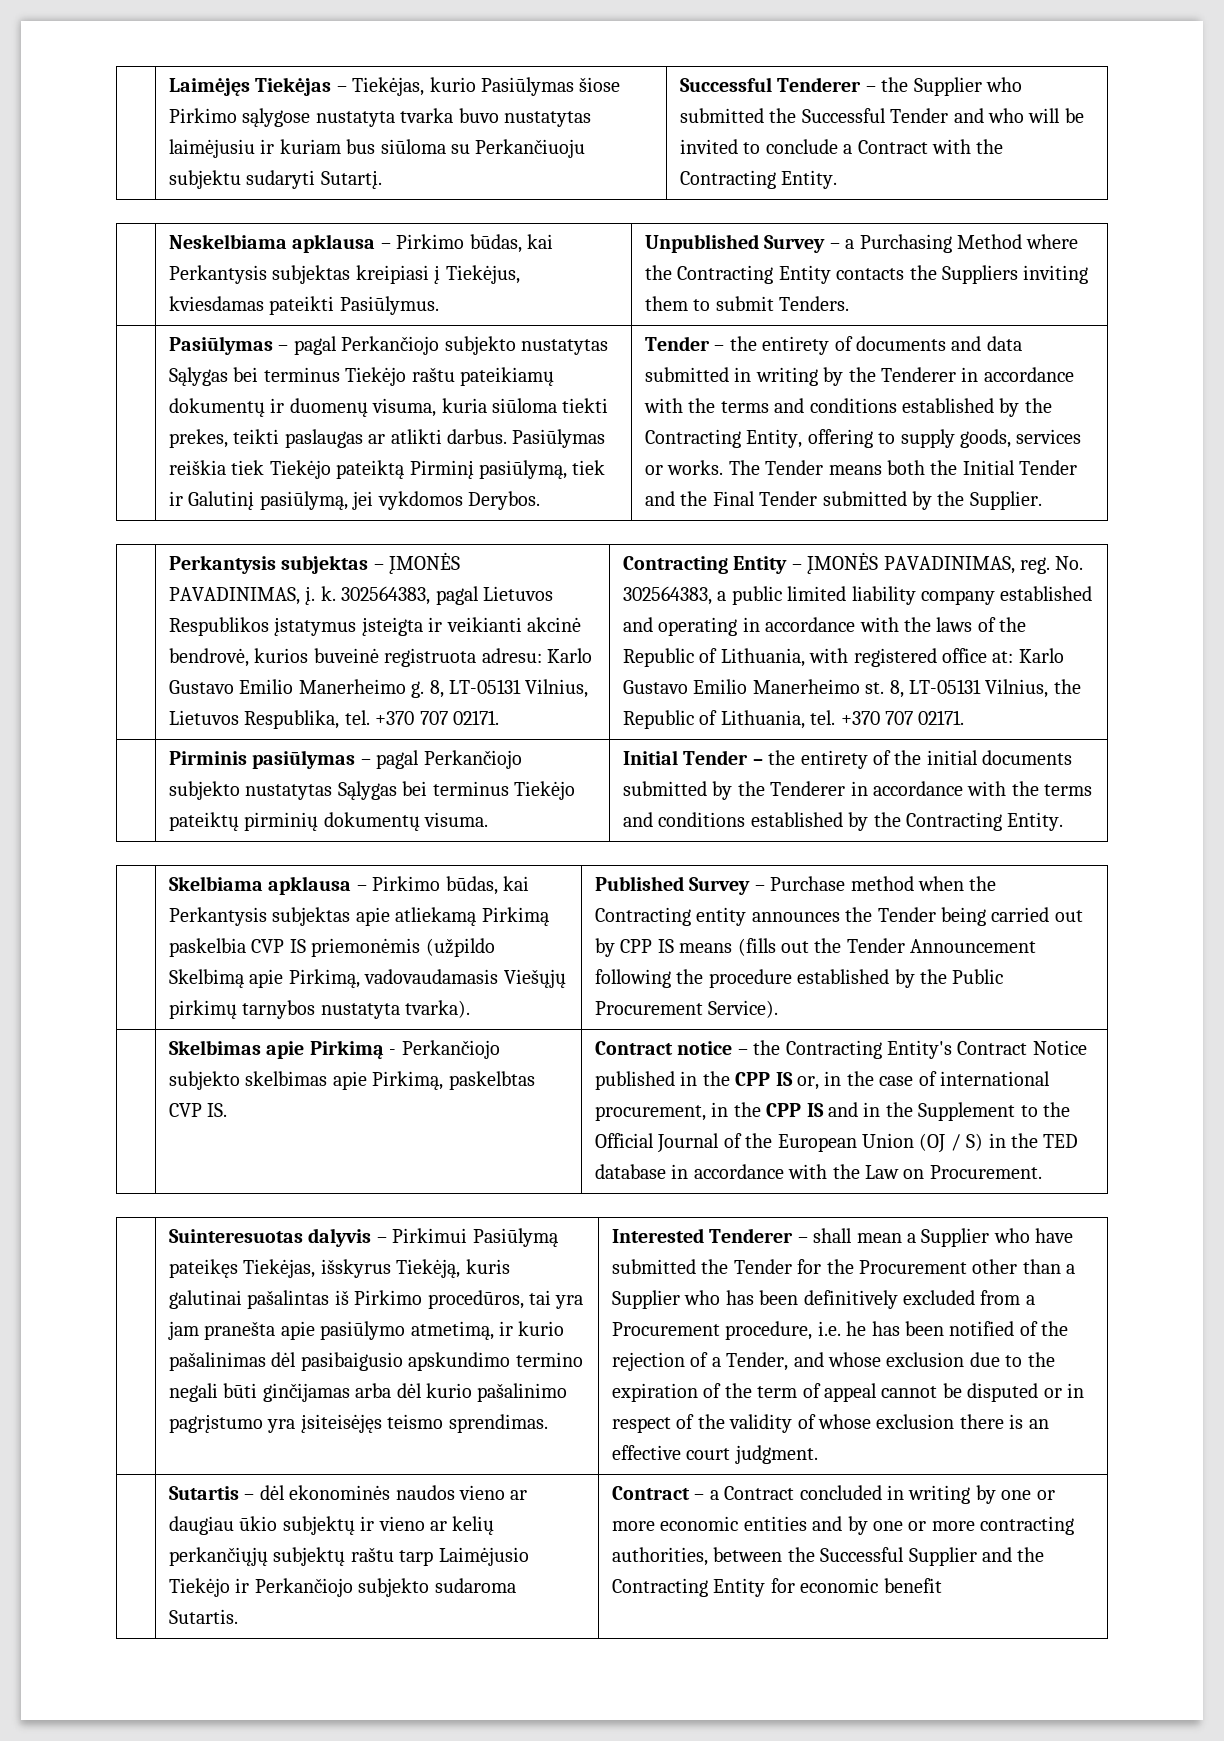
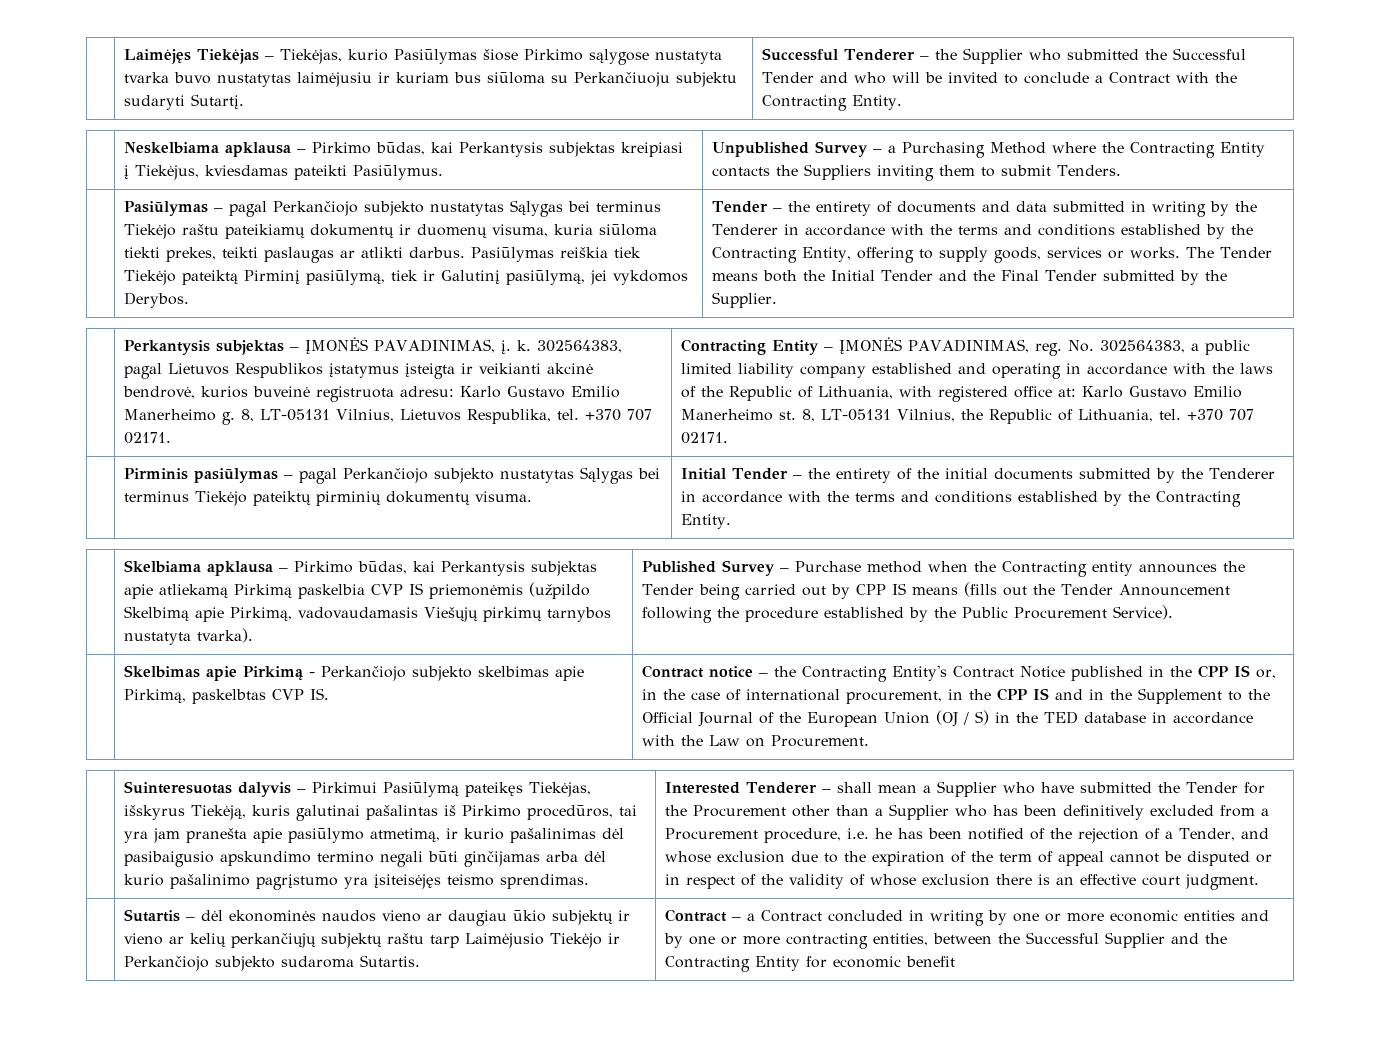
[612,1547,709,1566] authorities, -> [872,933,928,946] entities,

